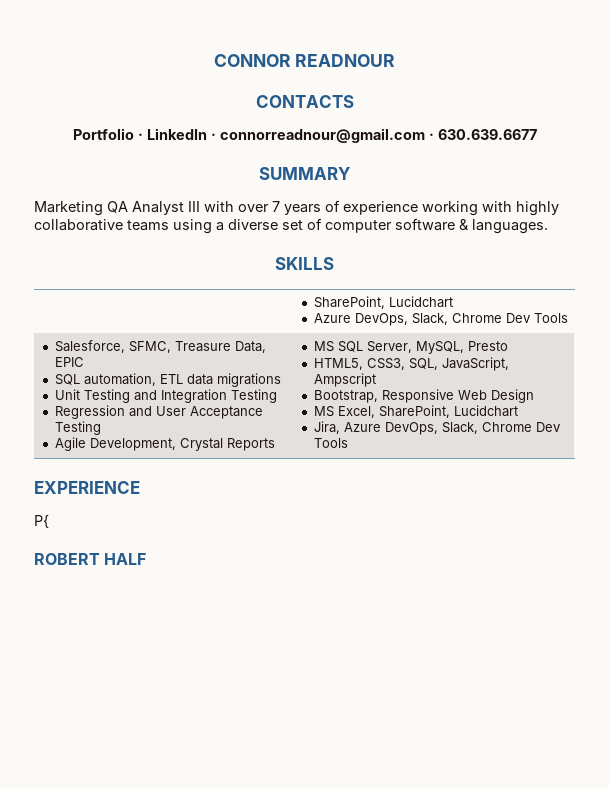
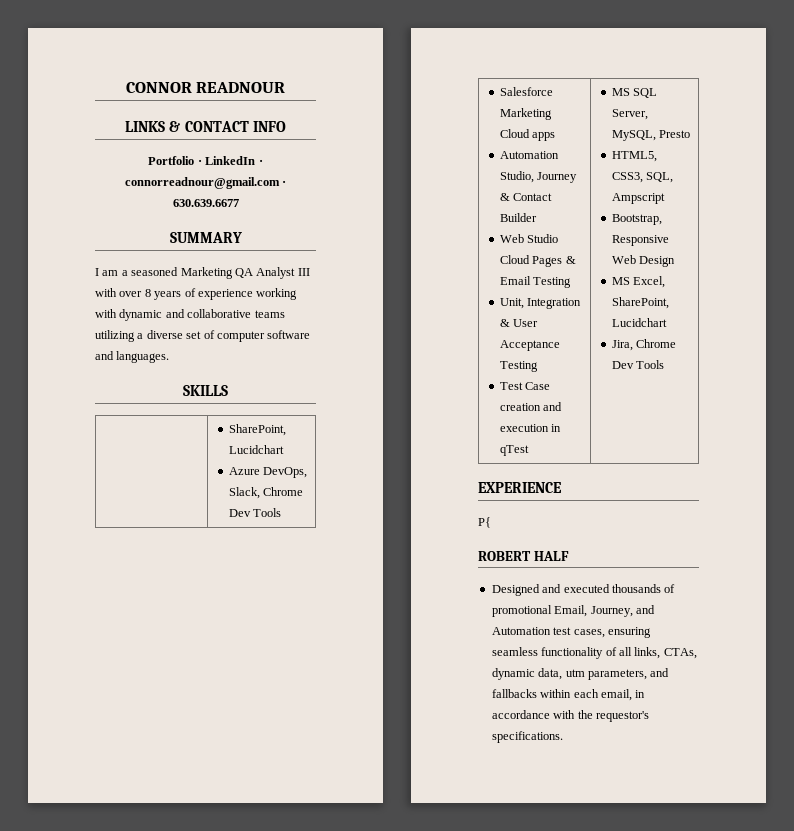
[255,95,354,108] CONTACTS -> [125,121,286,132] LINKS & CONTACT INFO
(351, 173) none -> [95,267,179,276] I am a seasoned
[272,201,280,212] 7 -> [144,289,151,297] 8
[516,201,559,216] highly -> [119,309,185,321] dynamic and
[173,219,212,234] using -> [95,330,135,342] utilizing
[459,219,469,230] & -> [95,351,114,360] and
[55,340,267,353] [55,357,85,367] [55,373,282,387] [55,389,278,403] [55,405,264,419] [55,421,102,435] [55,437,276,451] Salesforce, SFMC, Treasure Data, EPIC // SQL automation, ETL data migrations // Unit Testing and Integration Testing // Regression and User Acceptance Testing // Agile Development, Crystal Reports -> [499,87,553,96] [499,108,552,120] [499,129,556,141] [499,151,559,159] [499,171,578,183] [499,193,553,201] [499,213,537,222] [499,234,559,243] [499,255,576,267] [499,276,572,288] [499,298,582,309] [499,319,539,327] [499,340,560,351] [499,361,538,372] [499,382,551,390] [499,402,563,411] [499,424,562,432] [499,445,529,456] Salesforce Marketing Cloud apps // Automation Studio, Journey & Contact Builder // Web Studio Cloud Pages & Email Testing // Unit, Integration & User Acceptance Testing // Test Case creation and execution in qTest
[442,357,510,371] JavaScript, -> (674, 177) none
[344,422,479,435] Azure DevOps, Slack, -> (633, 345) none
(147, 559) none -> [491,584,676,596] [491,605,655,617] [491,627,651,638] [491,647,697,659] [491,668,670,680] [491,689,646,701] [491,710,649,722] [491,731,563,743] // Designed and executed thousands of promotional Email, Journey, and Automation test cases, ensuring seamless functionality of all links, CTAs, dynamic data, utm parameters, and fallbacks within each email, in accordance with the requestor's specifications.

